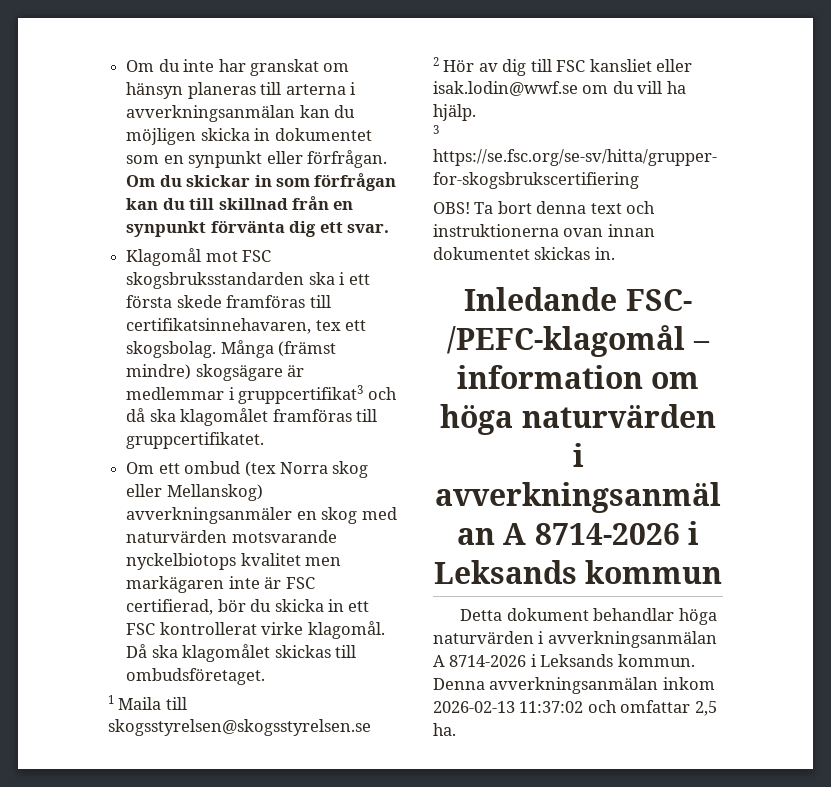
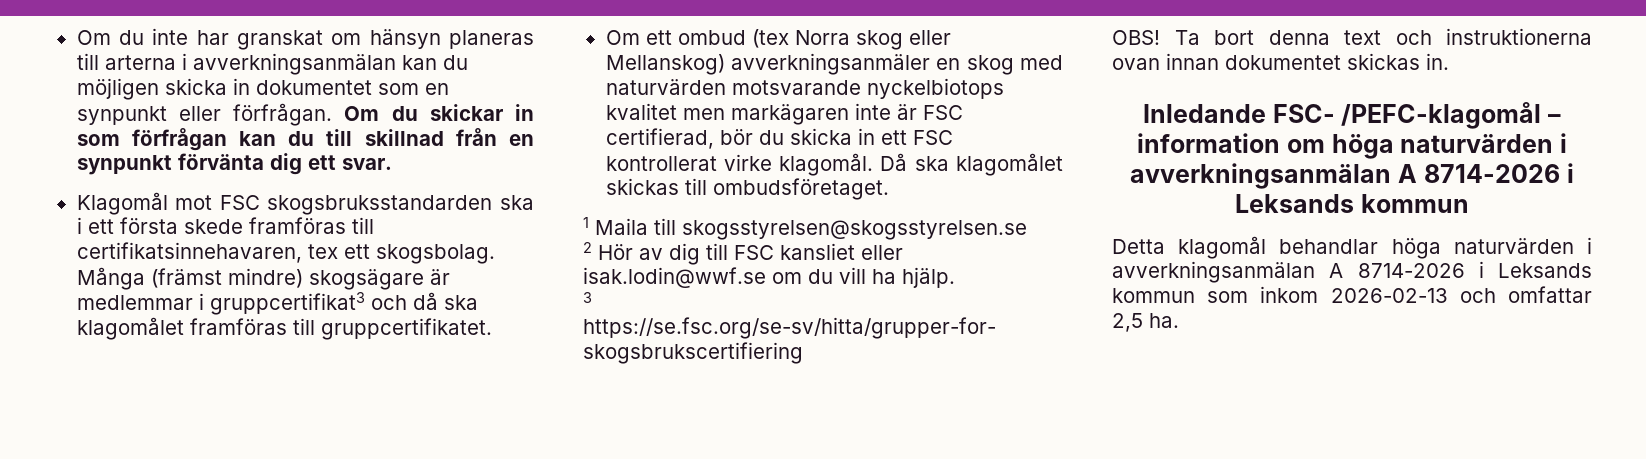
[506,608,589,621] dokument -> [1178,236,1267,259] klagomål
[617,654,695,667] [433,677,659,694] kommun. Denna avverkningsanmälan -> [1112,288,1249,303] kommun som
[519,701,584,713] 11:37:02 -> (1448, 295) none

